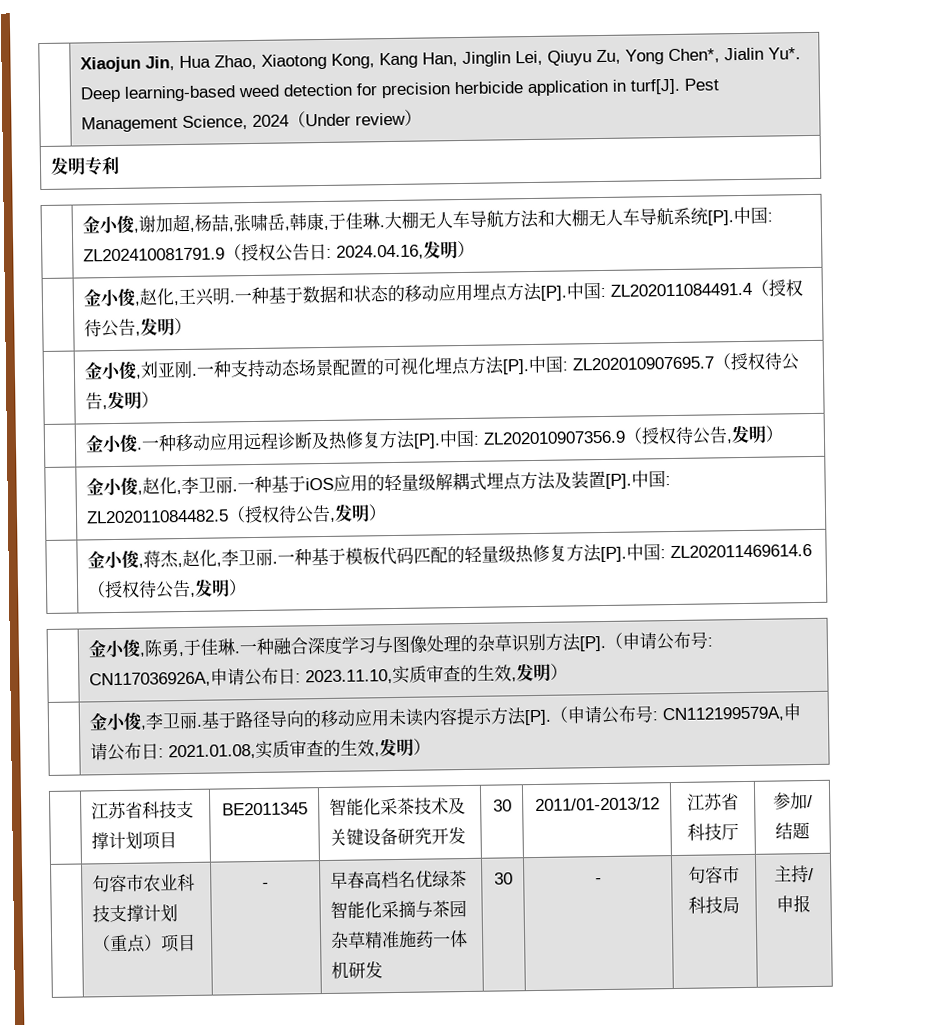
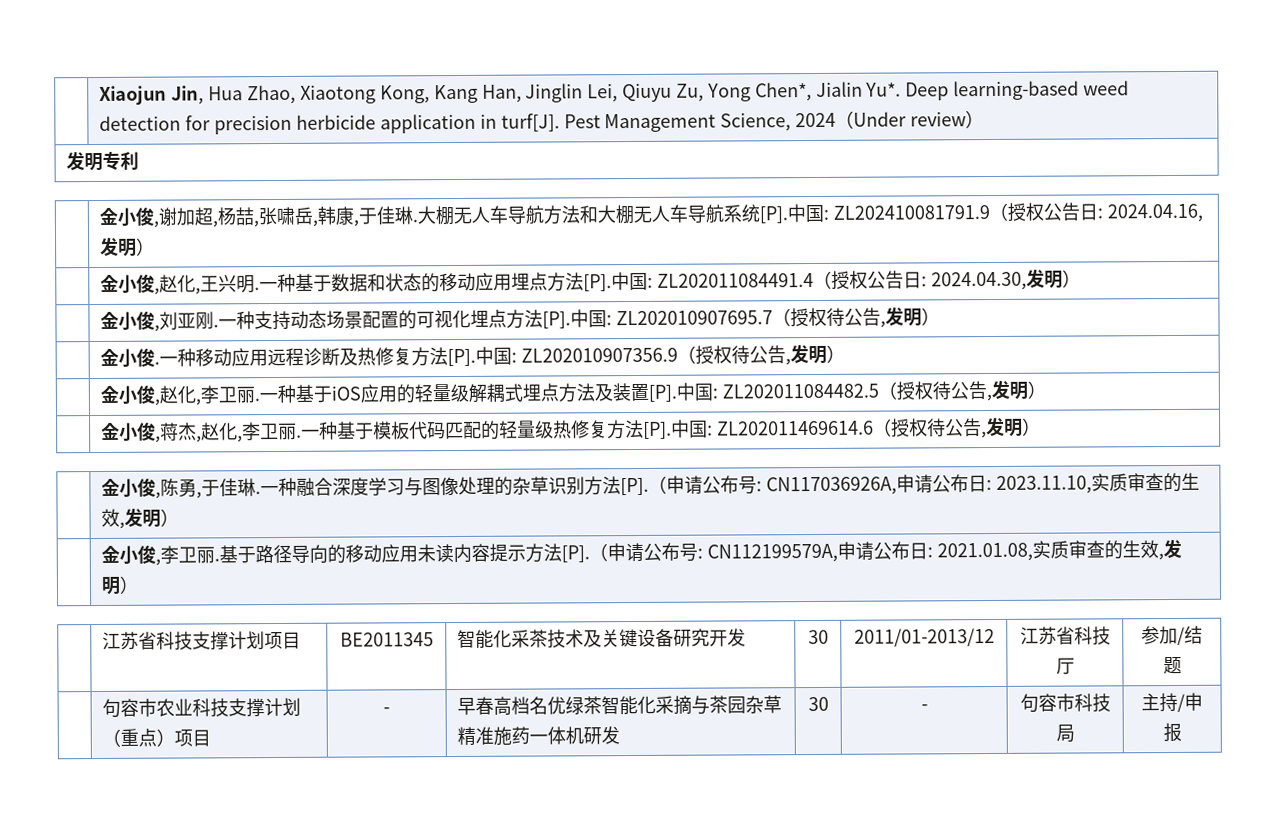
[84,318,142,338] 待公告, -> [867,270,1028,291] 公告日: 2024.04.30,

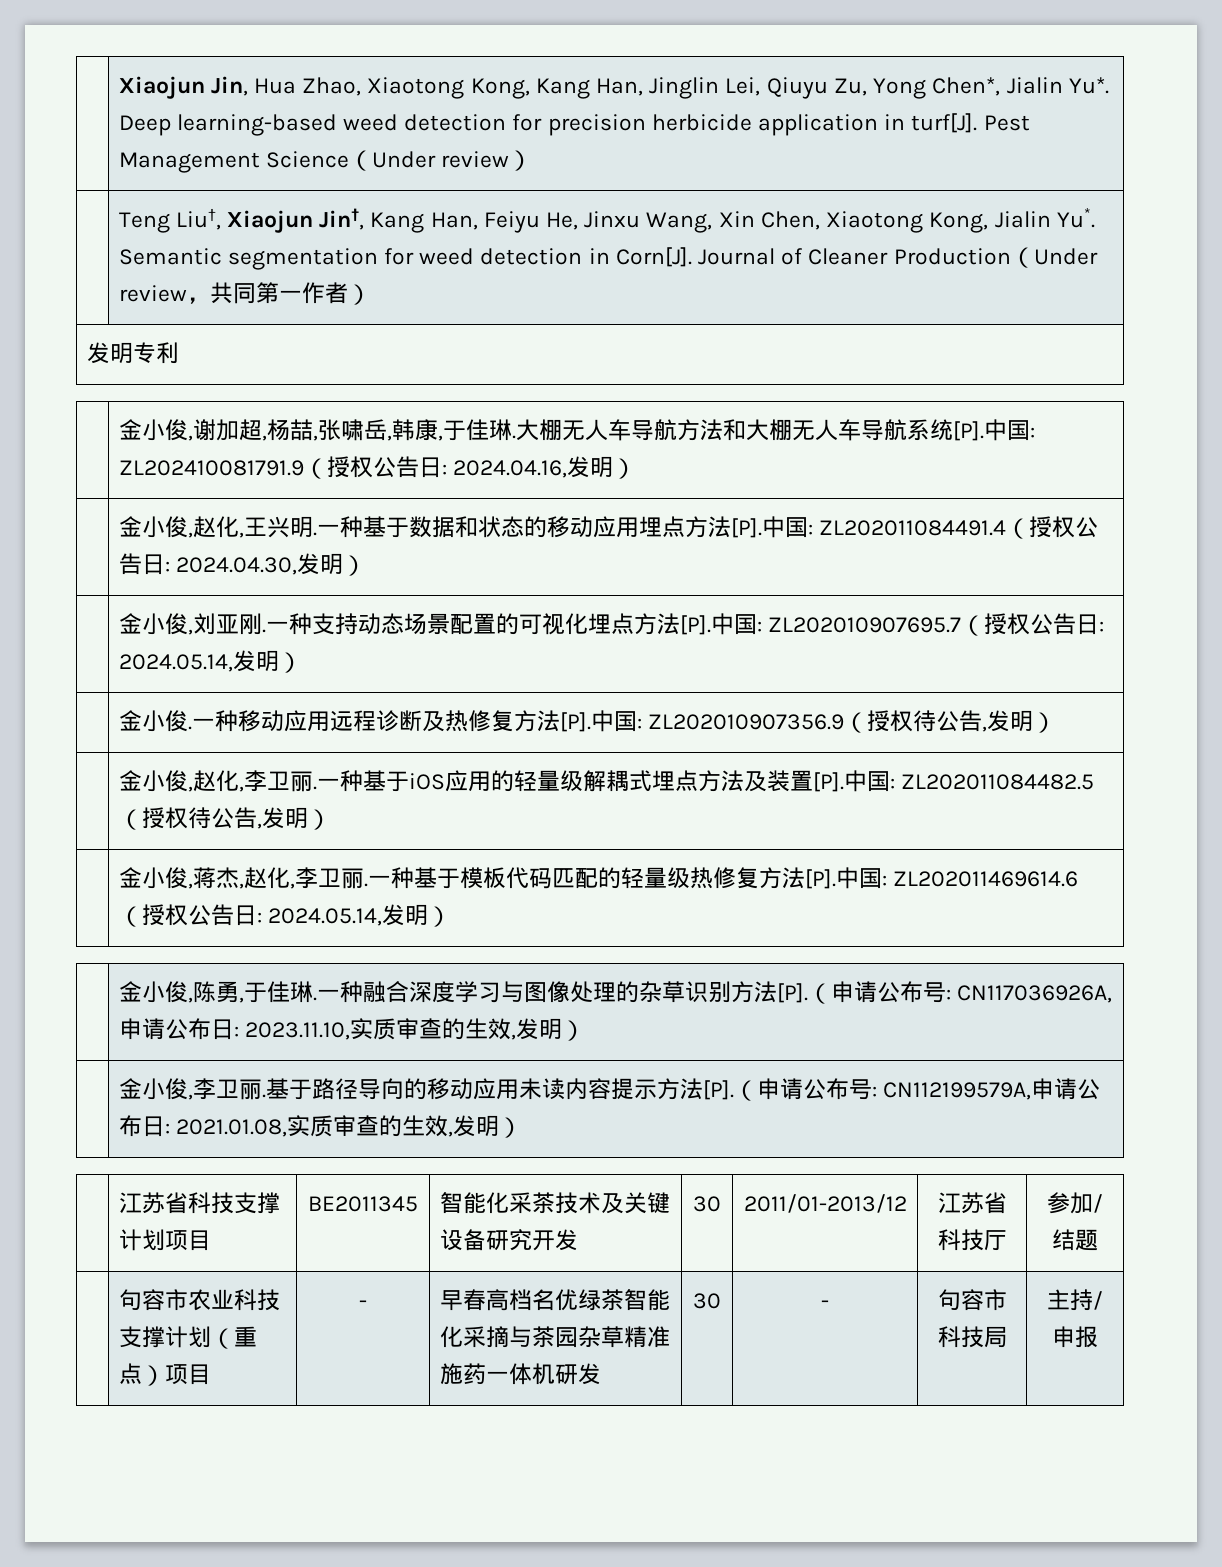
[720,112,837,132] Science, 2024 -> [265,151,349,168] Science
(984, 119) none -> [118,208,1095,233] [118,247,1098,270] [118,282,371,305] // | Teng Liu†, Xiaojun Jin†, Kang Han, Feiyu He, Jinxu Wang, Xin Chen, Xiaotong Kong, Jialin Yu*. Semantic segmentation for weed detection in Corn[J]. Journal of Cleaner Production（Under review，共同第一作者）
[826,307,887,328] 待公告, -> [1029,613,1104,635] [118,654,233,672] 公告日: 2024.05.14,
[927,418,988,439] 待公告, -> [187,904,382,926] 公告日: 2024.05.14,

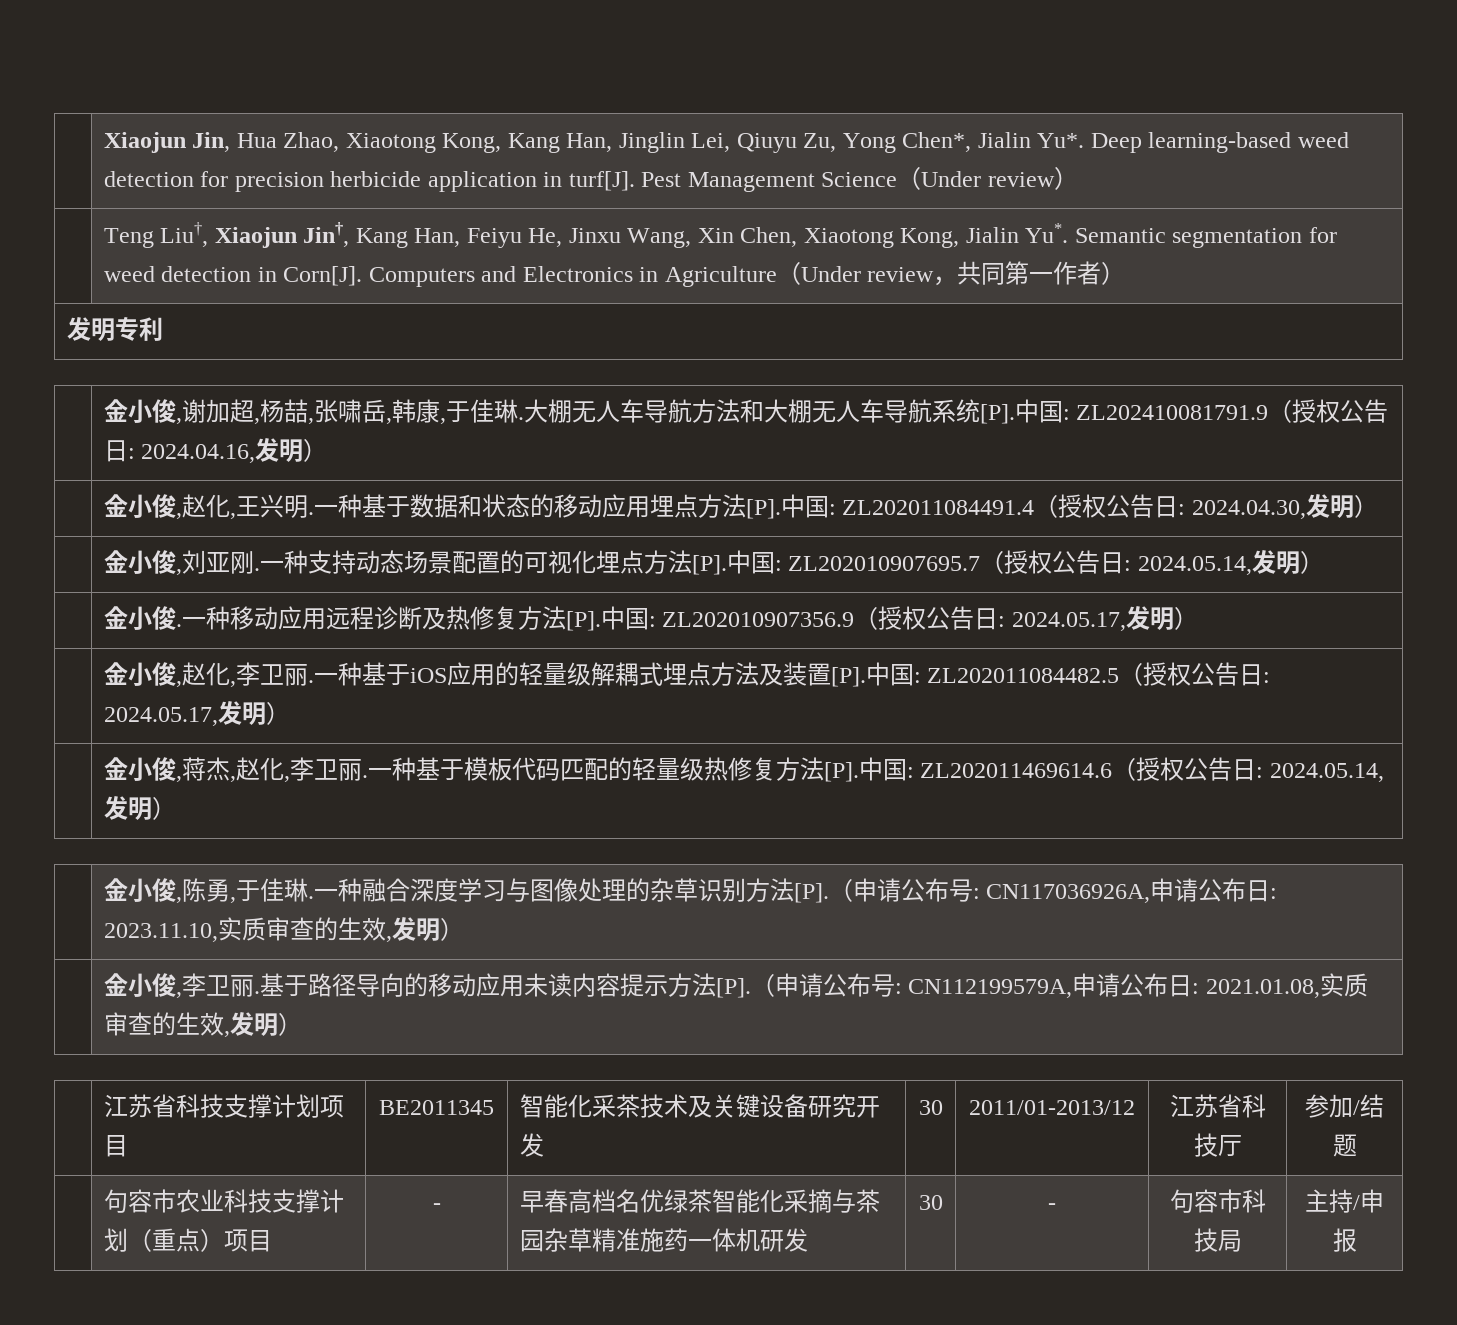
[698,248,1011,265] Journal of Cleaner Production -> [368,266,777,287] Computers and Electronics in Agriculture
[912,710,987,732] 待公告, -> [926,606,1126,631] 公告日: 2024.05.17,
[187,807,262,829] 待公告, -> [1191,662,1271,686] [103,707,218,726] 公告日: 2024.05.17,

